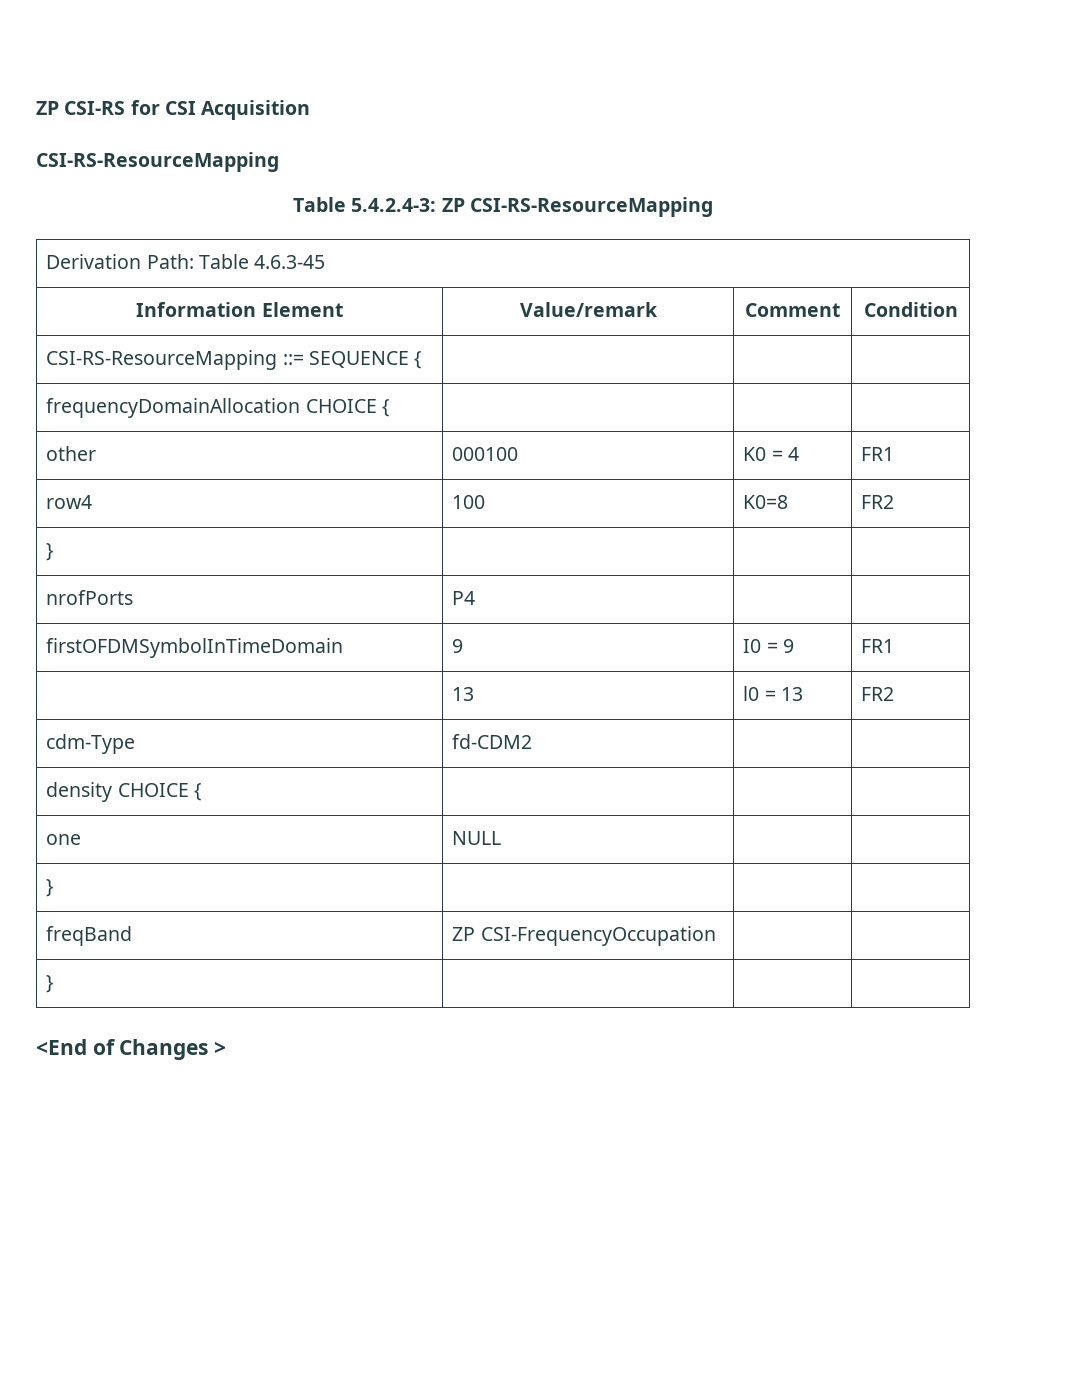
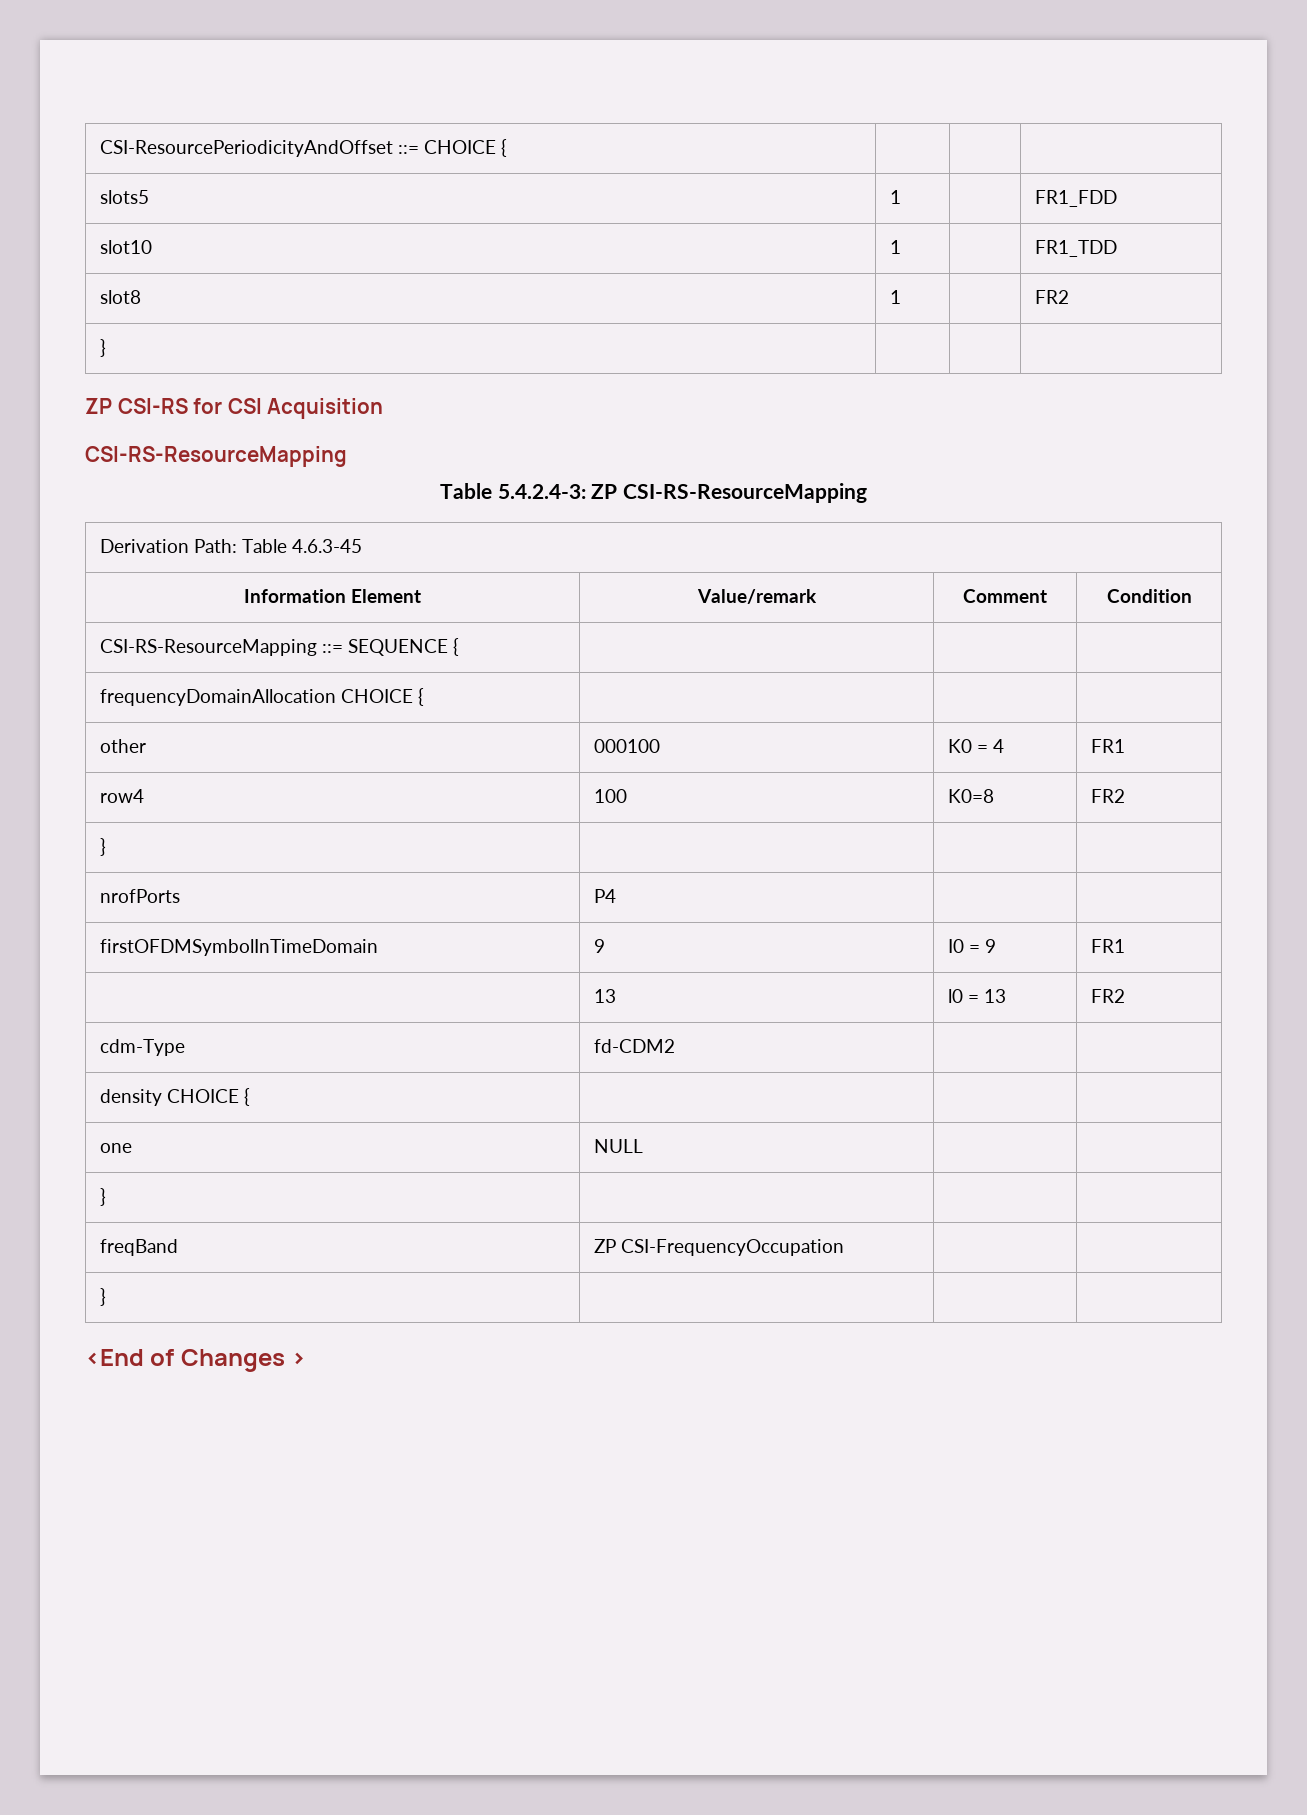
(36, 108) none -> [99,139,508,157] [99,190,149,204] [889,190,901,204] [1034,190,1117,207] [99,240,152,254] [889,240,901,254] [1034,240,1117,257] [99,290,141,304] [889,290,901,304] [1034,290,1069,304] [99,339,106,357] CSI-ResourcePeriodicityAndOffset ::= CHOICE { | | | // slots5 | 1 | | FR1_FDD // slot10 | 1 | | FR1_TDD // slot8 | 1 | | FR2 // } | | | //

